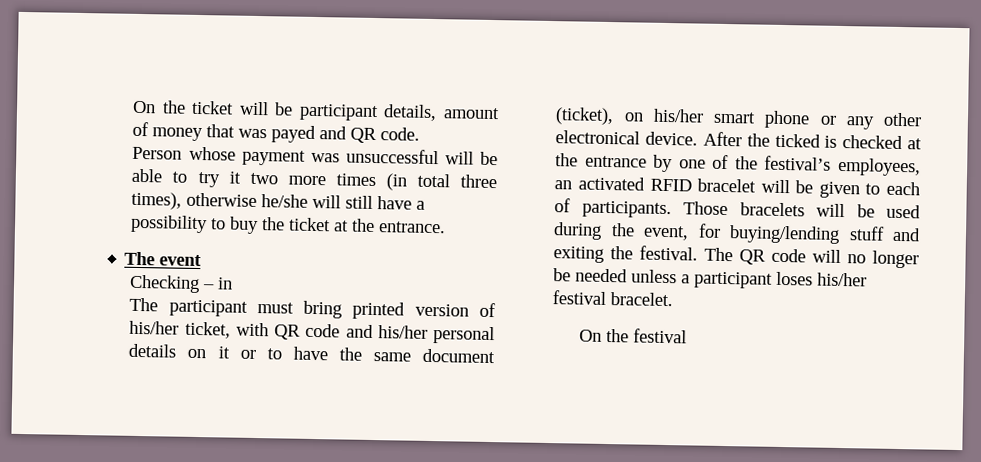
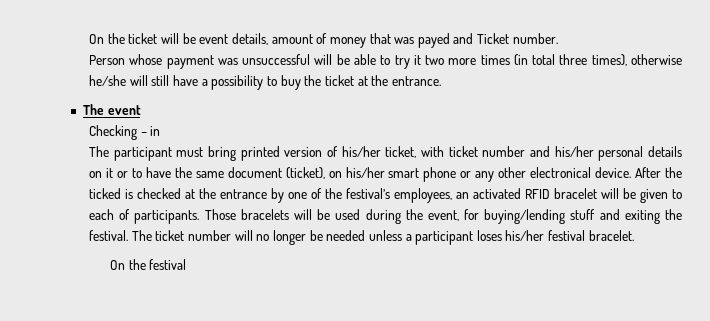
[298,103,379,122] participant -> [199,34,229,44] event
[350,127,421,144] QR code. -> [477,33,558,44] Ticket number.
[274,323,341,340] QR code -> [448,146,526,157] ticket number
[739,248,807,265] QR code -> [155,230,232,241] ticket number

